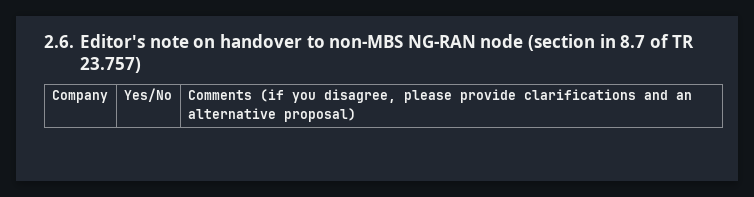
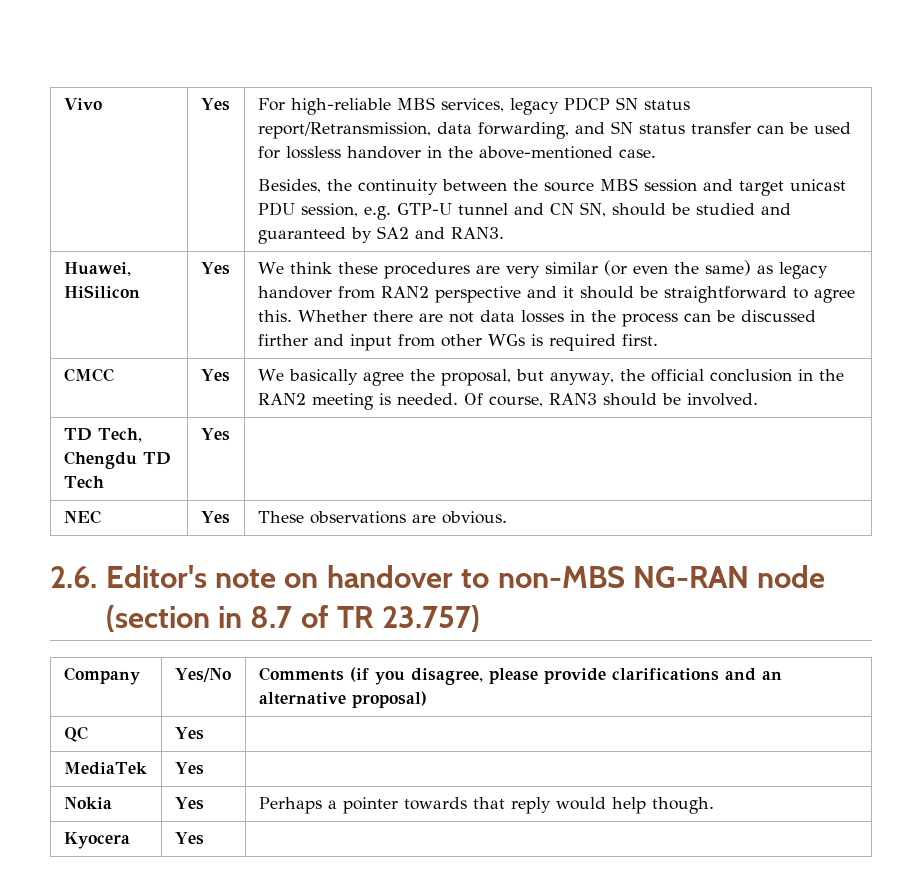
(44, 41) none -> [63,98,102,110] [200,98,230,111] [257,97,690,115] [257,121,851,139] [257,146,656,159] [257,178,846,196] [257,202,791,220] [257,226,504,244] [63,262,131,276] [63,285,140,298] [200,262,230,275] [257,260,828,279] [257,286,855,303] [257,310,816,327] [257,334,658,351] [63,368,114,382] [200,369,230,382] [257,369,844,386] [257,393,758,410] [63,428,142,442] [63,451,171,469] [63,476,104,488] [200,428,230,441] [63,510,101,524] [200,511,230,524] [257,511,507,524] Vivo | Yes | For high-reliable MBS services, legacy PDCP SN status report/Retransmission, data forwarding, and SN status transfer can be used for lossless handover in the above-mentioned case. // Besides, the continuity between the source MBS session and target unicast PDU session, e.g. GTP-U tunnel and CN SN, should be studied and guaranteed by SA2 and RAN3. // Huawei, HiSilicon | Yes | We think these procedures are very similar (or even the same) as legacy handover from RAN2 perspective and it should be straightforward to agree this. Whether there are not data losses in the process can be discussed firther and input from other WGs is required first. // CMCC | Yes | We basically agree the proposal, but anyway, the official conclusion in the RAN2 meeting is needed. Of course, RAN3 should be involved. // TD Tech, Chengdu TD Tech | Yes | // NEC | Yes | These observations are obvious. //
(356, 115) none -> [63,726,88,742] [174,727,204,740] [63,762,147,775] [174,762,204,775] [63,797,112,809] [174,797,204,810] [258,797,714,814] [63,832,130,849] [174,832,204,845] // QC | Yes | // MediaTek | Yes | // Nokia | Yes | Perhaps a pointer towards that reply would help though. // Kyocera | Yes |

